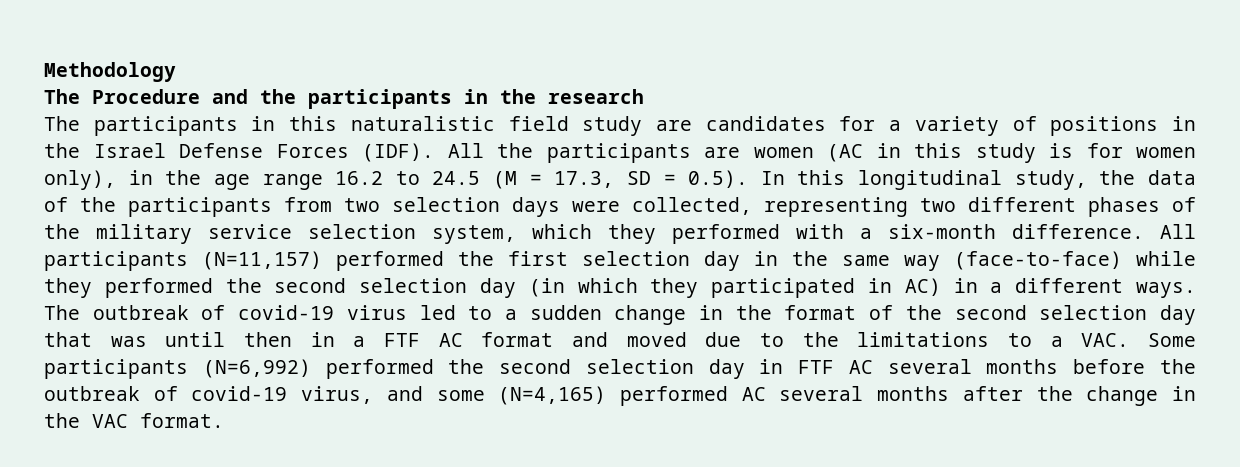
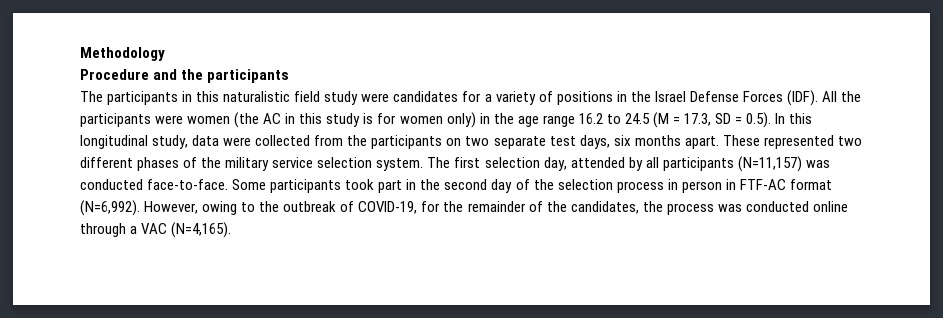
[44,89,80,104] The -> (165, 54) none
[464,89,644,104] in the research -> (290, 76) none
[656,120,692,131] are -> [361,93,390,102] were
[704,144,863,162] are women (AC -> [155,112,282,128] were women (the AC
[44,170,116,190] only), -> [446,112,476,128] only)
[1099,170,1196,185] [44,197,908,217] the data of the participants from two selection days were collected, representing -> [192,135,834,149] data were collected from the participants on two separate test days, six months apart. These represented
[432,224,1196,244] [44,251,1196,271] [44,278,1196,298] [44,305,1197,325] [44,332,1196,347] [44,359,1196,379] [44,386,1196,406] [44,413,224,428] system, which they performed with a six-month difference. All participants (N=11,157) performed the first selection day in the same way (face-to-face) while they performed the second selection day (in which they participated in AC) in a different ways. The outbreak of covid-19 virus led to a sudden change in the format of the second selection day that was until then in a FTF AC format and moved due to the limitations to a VAC. Some participants (N=6,992) performed the second selection day in FTF AC several months before the outbreak of covid-19 virus, and some (N=4,165) performed AC several months after the change in the VAC format. -> [376,156,830,172] [80,179,832,193] [80,200,848,216] [80,222,232,238] system. The first selection day, attended by all participants (N=11,157) was conducted face-to-face. Some participants took part in the second day of the selection process in person in FTF-AC format (N=6,992). However, owing to the outbreak of COVID-19, for the remainder of the candidates, the process was conducted online through a VAC (N=4,165).

